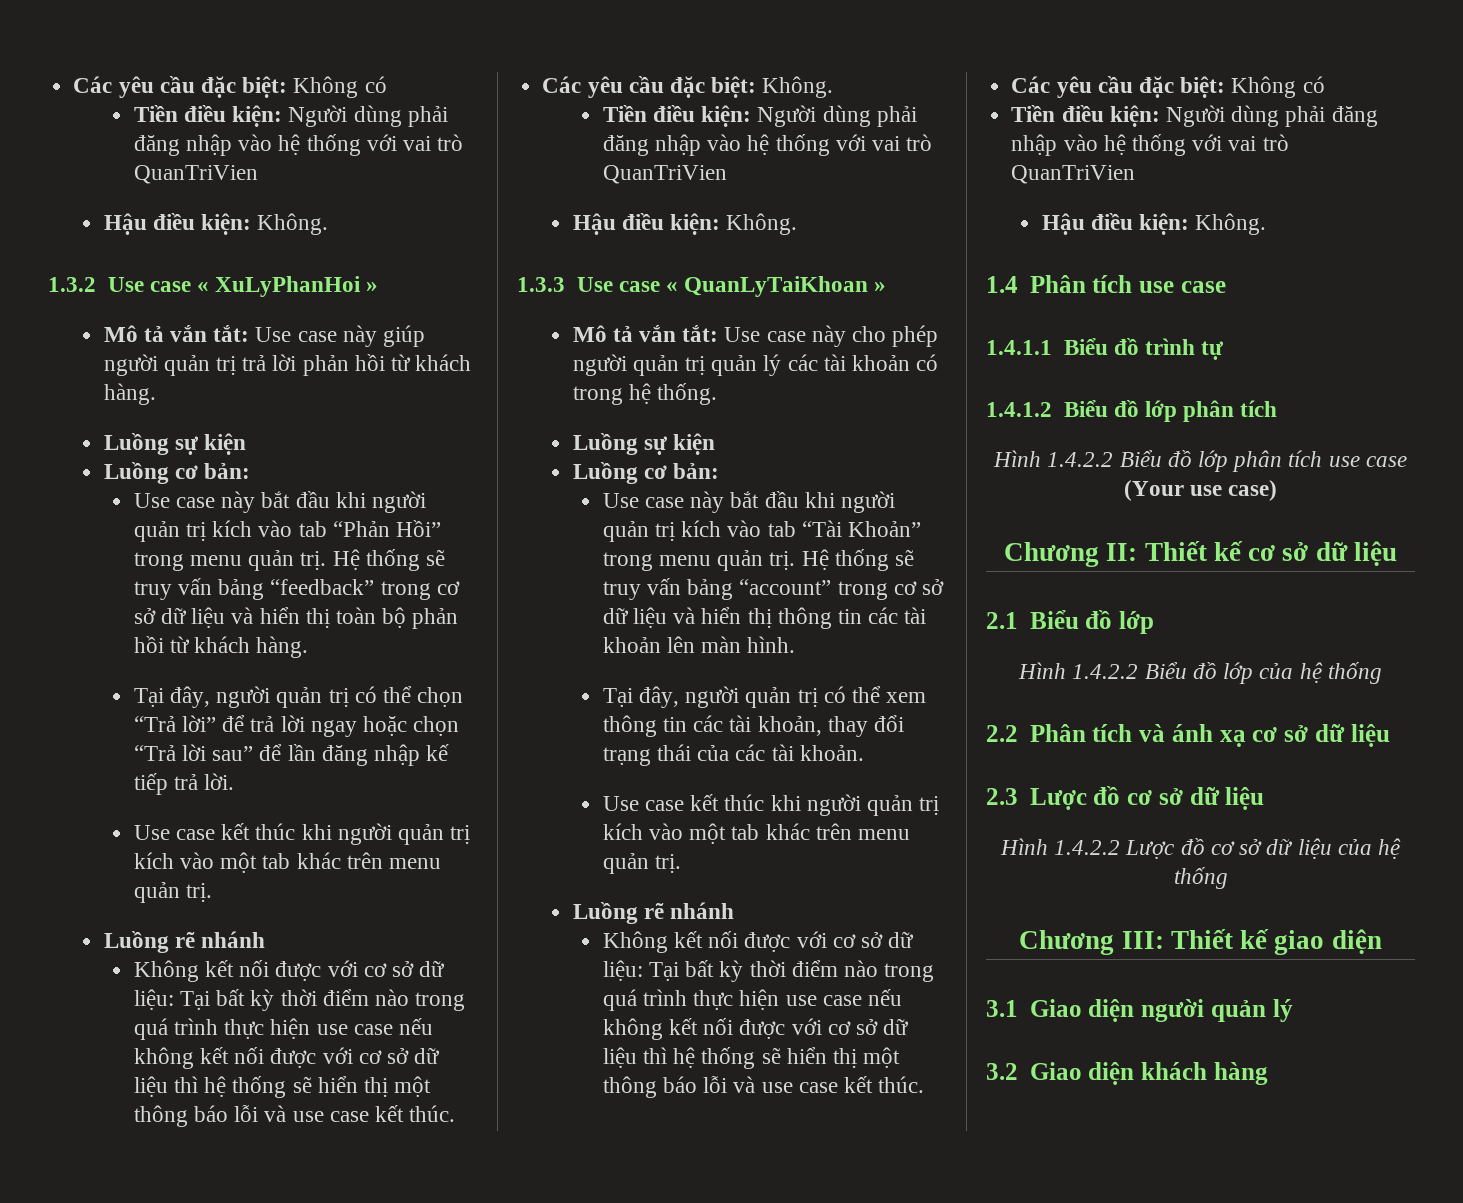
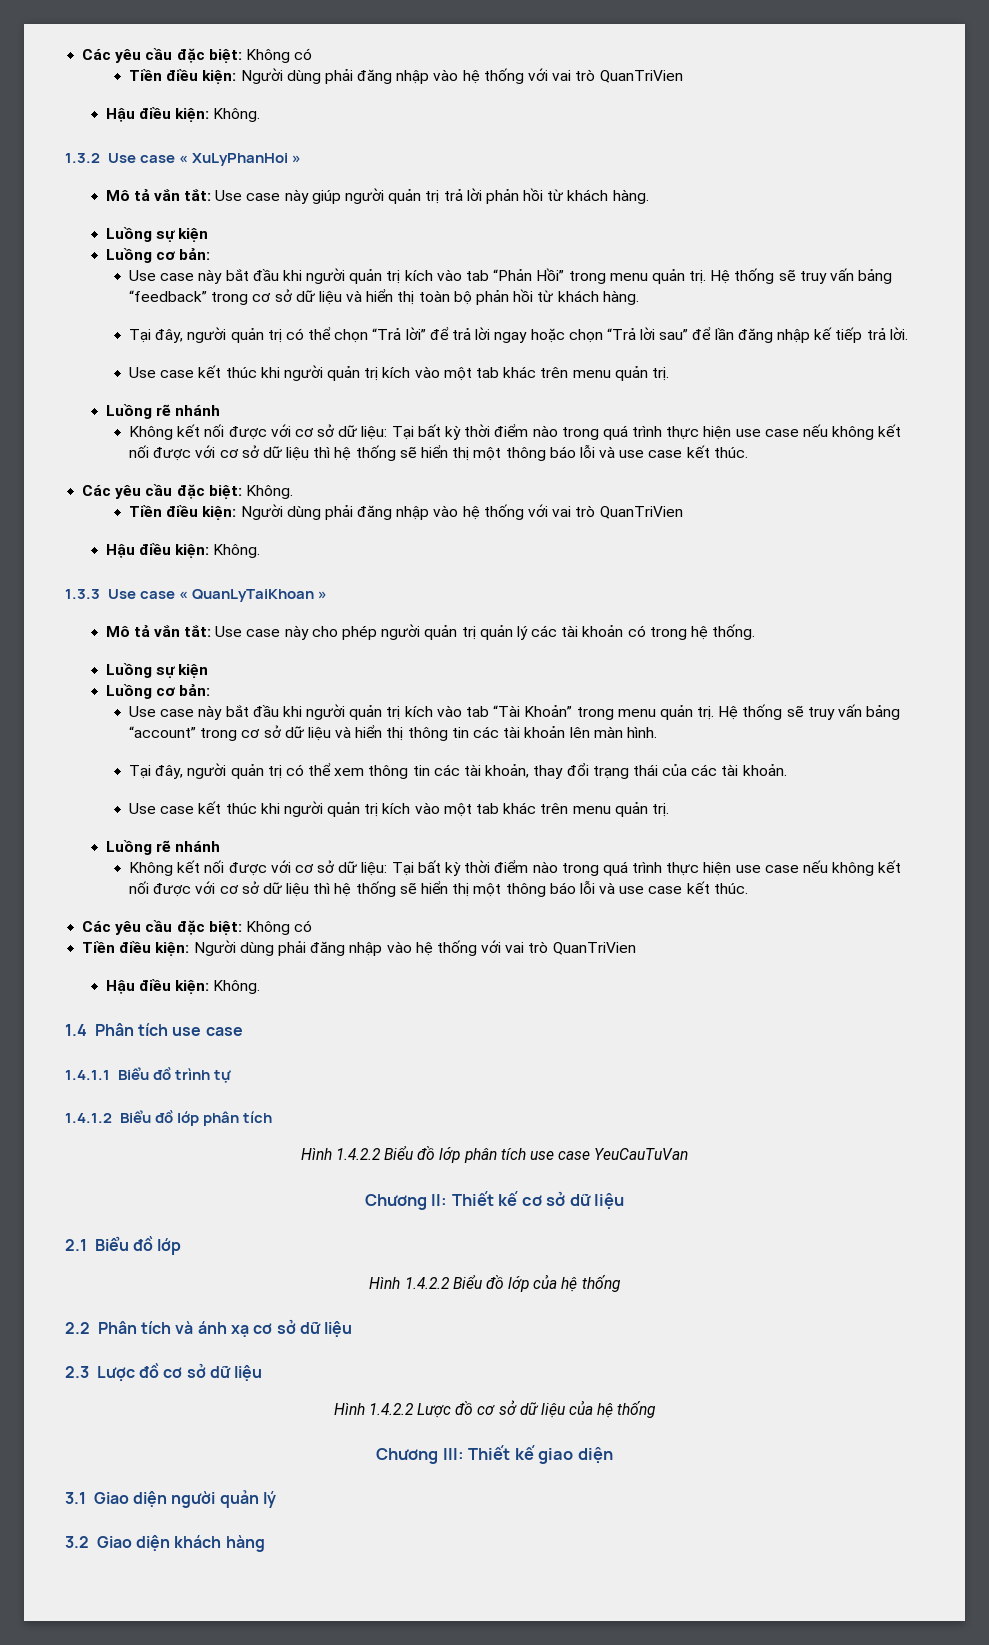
[1123,480,1278,501] (Your use case) -> [594,1148,689,1160] YeuCauTuVan

